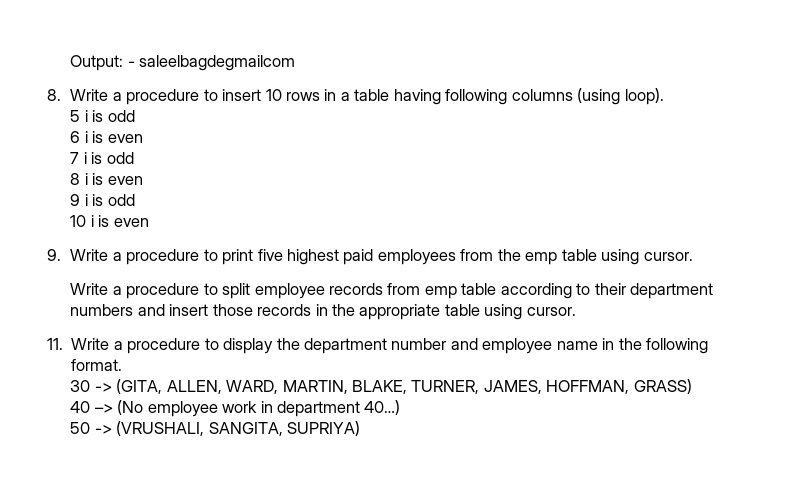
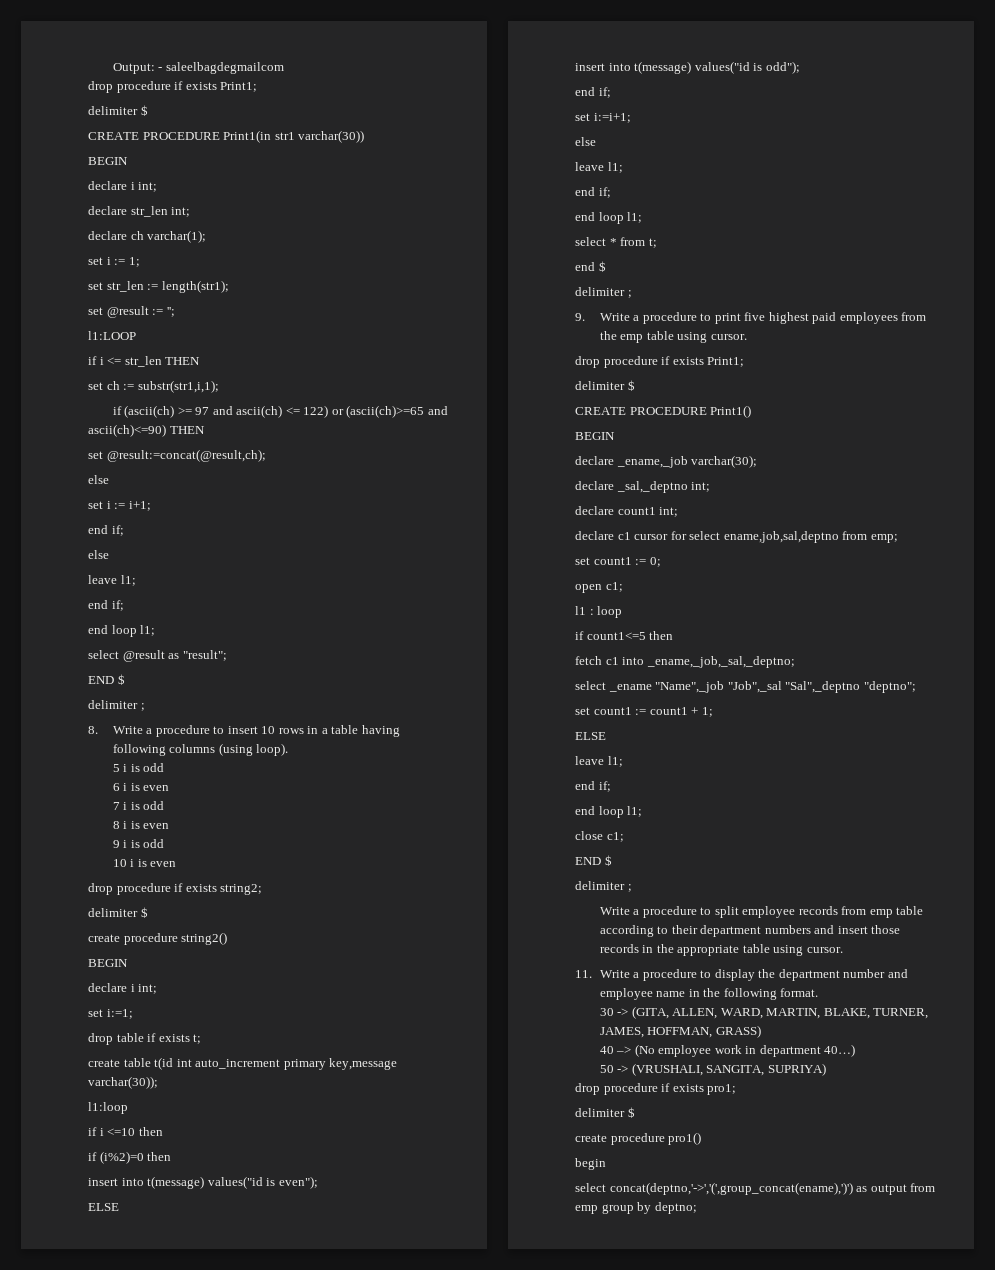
(296, 63) none -> [88,81,258,93] [88,105,148,116] [88,130,365,143] [88,157,128,165] [88,181,158,192] [88,206,191,217] [88,230,207,243] [88,257,140,267] [88,280,229,293] [88,306,175,318] [88,331,136,340] [88,356,201,367] [88,380,219,393] [112,405,448,418] [88,424,205,437] [88,449,266,462] [88,475,109,484] [88,501,151,511] [88,525,124,536] [88,550,109,559] [88,575,136,586] [88,600,124,611] [88,625,156,637] [88,650,227,662] [88,674,125,685] [88,700,145,711] // drop procedure if exists Print1; // delimiter $ // CREATE PROCEDURE Print1(in str1 varchar(30)) // BEGIN // declare i int; // declare str_len int; // declare ch varchar(1); // set i := 1; // set str_len := length(str1); // set @result := ''; // l1:LOOP // if i <= str_len THEN // set ch := substr(str1,i,1); // if (ascii(ch) >= 97 and ascii(ch) <= 122) or (ascii(ch)>=65 and ascii(ch)<=90) THEN // set @result:=concat(@result,ch); // else // set i := i+1; // end if; // else // leave l1; // end if; // end loop l1; // select @result as "result"; // END $ // delimiter ;
(149, 222) none -> [88,883,263,895] [88,907,148,918] [88,932,228,945] [88,959,128,967] [88,983,158,994] [88,1009,133,1019] [88,1033,202,1045] [88,1057,398,1070] [88,1076,158,1089] [88,1102,128,1114] [88,1127,163,1136] [88,1151,172,1164] [88,1176,318,1189] [88,1203,119,1211] [575,61,800,74] [575,87,611,98] [575,113,631,123] [575,137,596,146] [575,162,623,173] [575,187,611,198] [575,212,643,224] [575,237,657,248] [575,261,606,272] [575,287,632,298] // drop procedure if exists string2; // delimiter $ // create procedure string2() // BEGIN // declare i int; // set i:=1; // drop table if exists t; // create table t(id int auto_increment primary key,message varchar(30)); // l1:loop // if i <=10 then // if (i%2)=0 then // insert into t(message) values("id is even"); // ELSE // insert into t(message) values("id is odd"); // end if; // set i:=i+1; // else // leave l1; // end if; // end loop l1; // select * from t; // end $ // delimiter ;
(693, 256) none -> [575,356,745,368] [575,380,635,391] [575,405,752,418] [575,432,615,440] [575,455,758,468] [575,481,711,493] [575,506,679,517] [575,531,898,543] [575,557,661,567] [575,582,623,593] [575,606,623,618] [575,631,674,640] [575,656,795,668] [575,681,916,693] [575,707,713,717] [575,732,606,740] [575,756,623,767] [575,781,611,792] [575,806,643,818] [575,831,624,842] [575,855,612,866] [575,881,632,892] // drop procedure if exists Print1; // delimiter $ // CREATE PROCEDURE Print1() // BEGIN // declare _ename,_job varchar(30); // declare _sal,_deptno int; // declare count1 int; // declare c1 cursor for select ename,job,sal,deptno from emp; // set count1 := 0; // open c1; // l1 : loop // if count1<=5 then // fetch c1 into _ename,_job,_sal,_deptno; // select _ename "Name",_job "Job",_sal "Sal",_deptno "deptno"; // set count1 := count1 + 1; // ELSE // leave l1; // end if; // end loop l1; // close c1; // END $ // delimiter ;
(361, 428) none -> [575,1083,737,1095] [575,1107,635,1118] [575,1132,702,1145] [575,1158,606,1170] [575,1182,936,1195] [575,1202,697,1214] // drop procedure if exists pro1; // delimiter $ // create procedure pro1() // begin // select concat(deptno,'->','(',group_concat(ename),')') as output from emp group by deptno;

